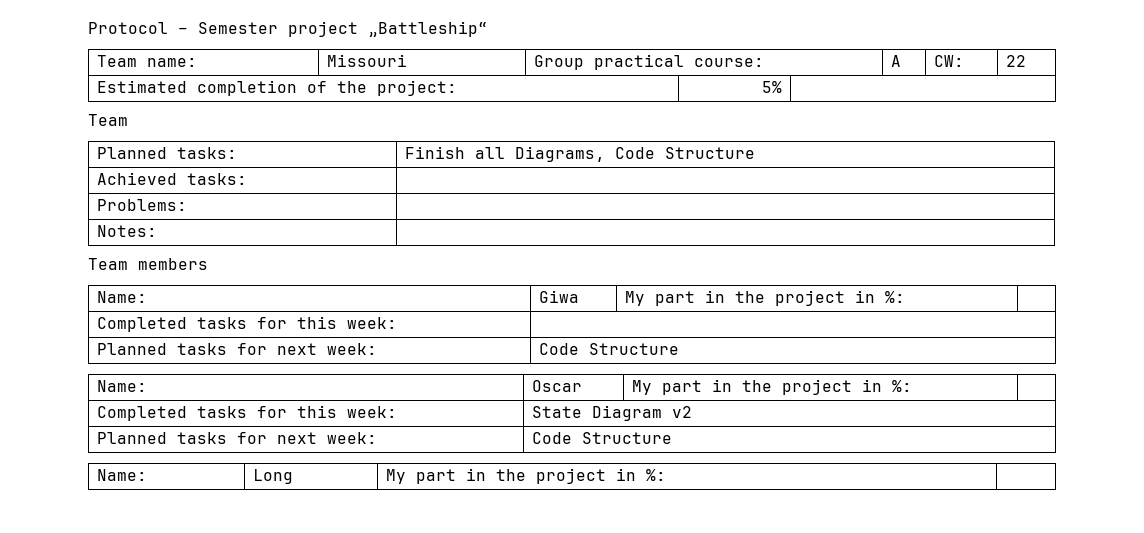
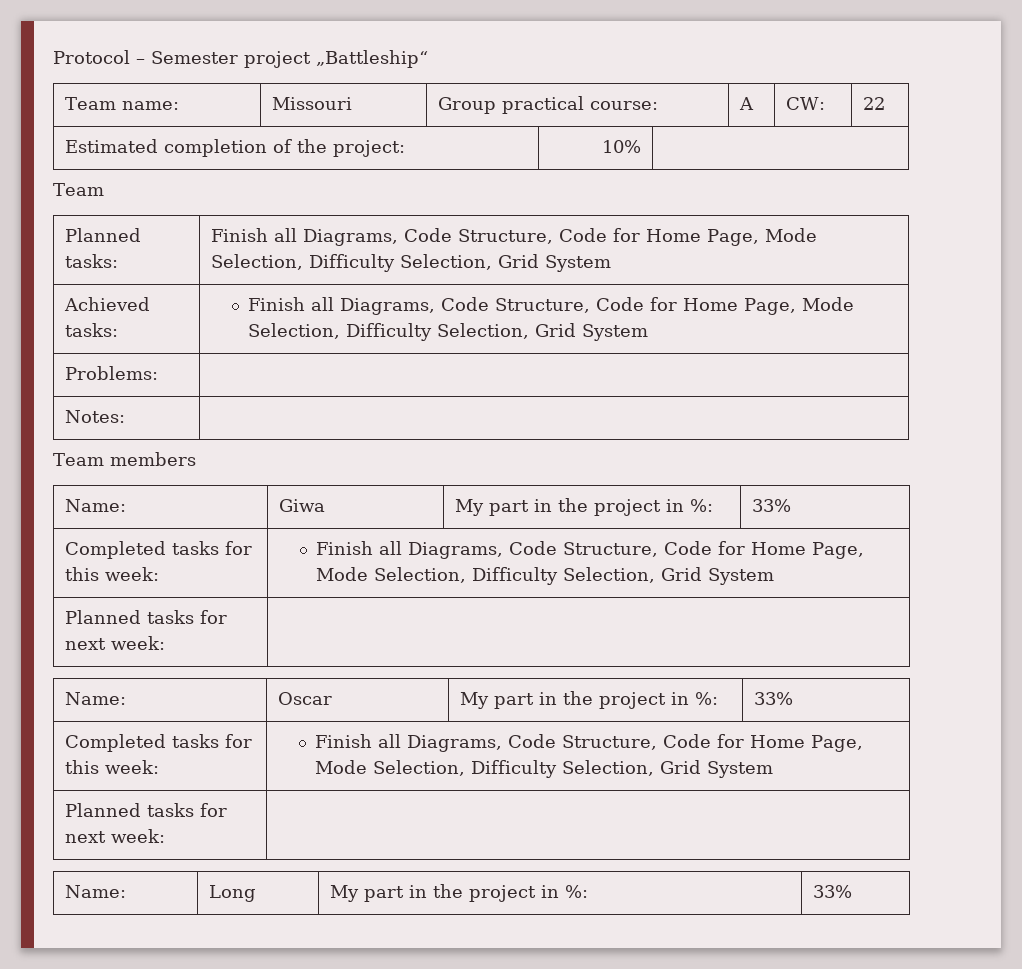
[762,81,783,93] 5% -> [602,140,642,153] 10%
[664,147,755,159] [96,172,247,185] Structure // Achieved tasks: | -> [457,228,817,246] [210,254,611,272] [63,297,150,311] [64,323,118,337] [248,297,855,315] [248,323,649,341] Structure, Code for Home Page, Mode Selection, Difficulty Selection, Grid System // Achieved tasks: | Finish all Diagrams, Code Structure, Code for Home Page, Mode Selection, Difficulty Selection, Grid System
[96,316,397,332] [96,343,377,355] [538,343,679,355] // Completed tasks for this week: | // Planned tasks for next week: | Code Structure -> [751,499,791,512] [64,541,252,559] [64,567,159,581] [316,541,865,559] [316,567,775,585] [64,610,227,624] [64,636,165,650] 33% // Completed tasks for this week: | Finish all Diagrams, Code Structure, Code for Home Page, Mode Selection, Difficulty Selection, Grid System // Planned tasks for next week: |
[96,405,397,421] [531,405,692,421] [96,432,377,444] [531,432,672,444] // Completed tasks for this week: | State Diagram v2 // Planned tasks for next week: | Code Structure -> [753,692,793,705] [64,734,252,752] [64,760,159,774] [315,734,864,752] [315,760,774,778] [64,803,227,817] [64,829,165,843] 33% // Completed tasks for this week: | Finish all Diagrams, Code Structure, Code for Home Page, Mode Selection, Difficulty Selection, Grid System // Planned tasks for next week: |
(666, 475) none -> [812,885,852,898] 33%

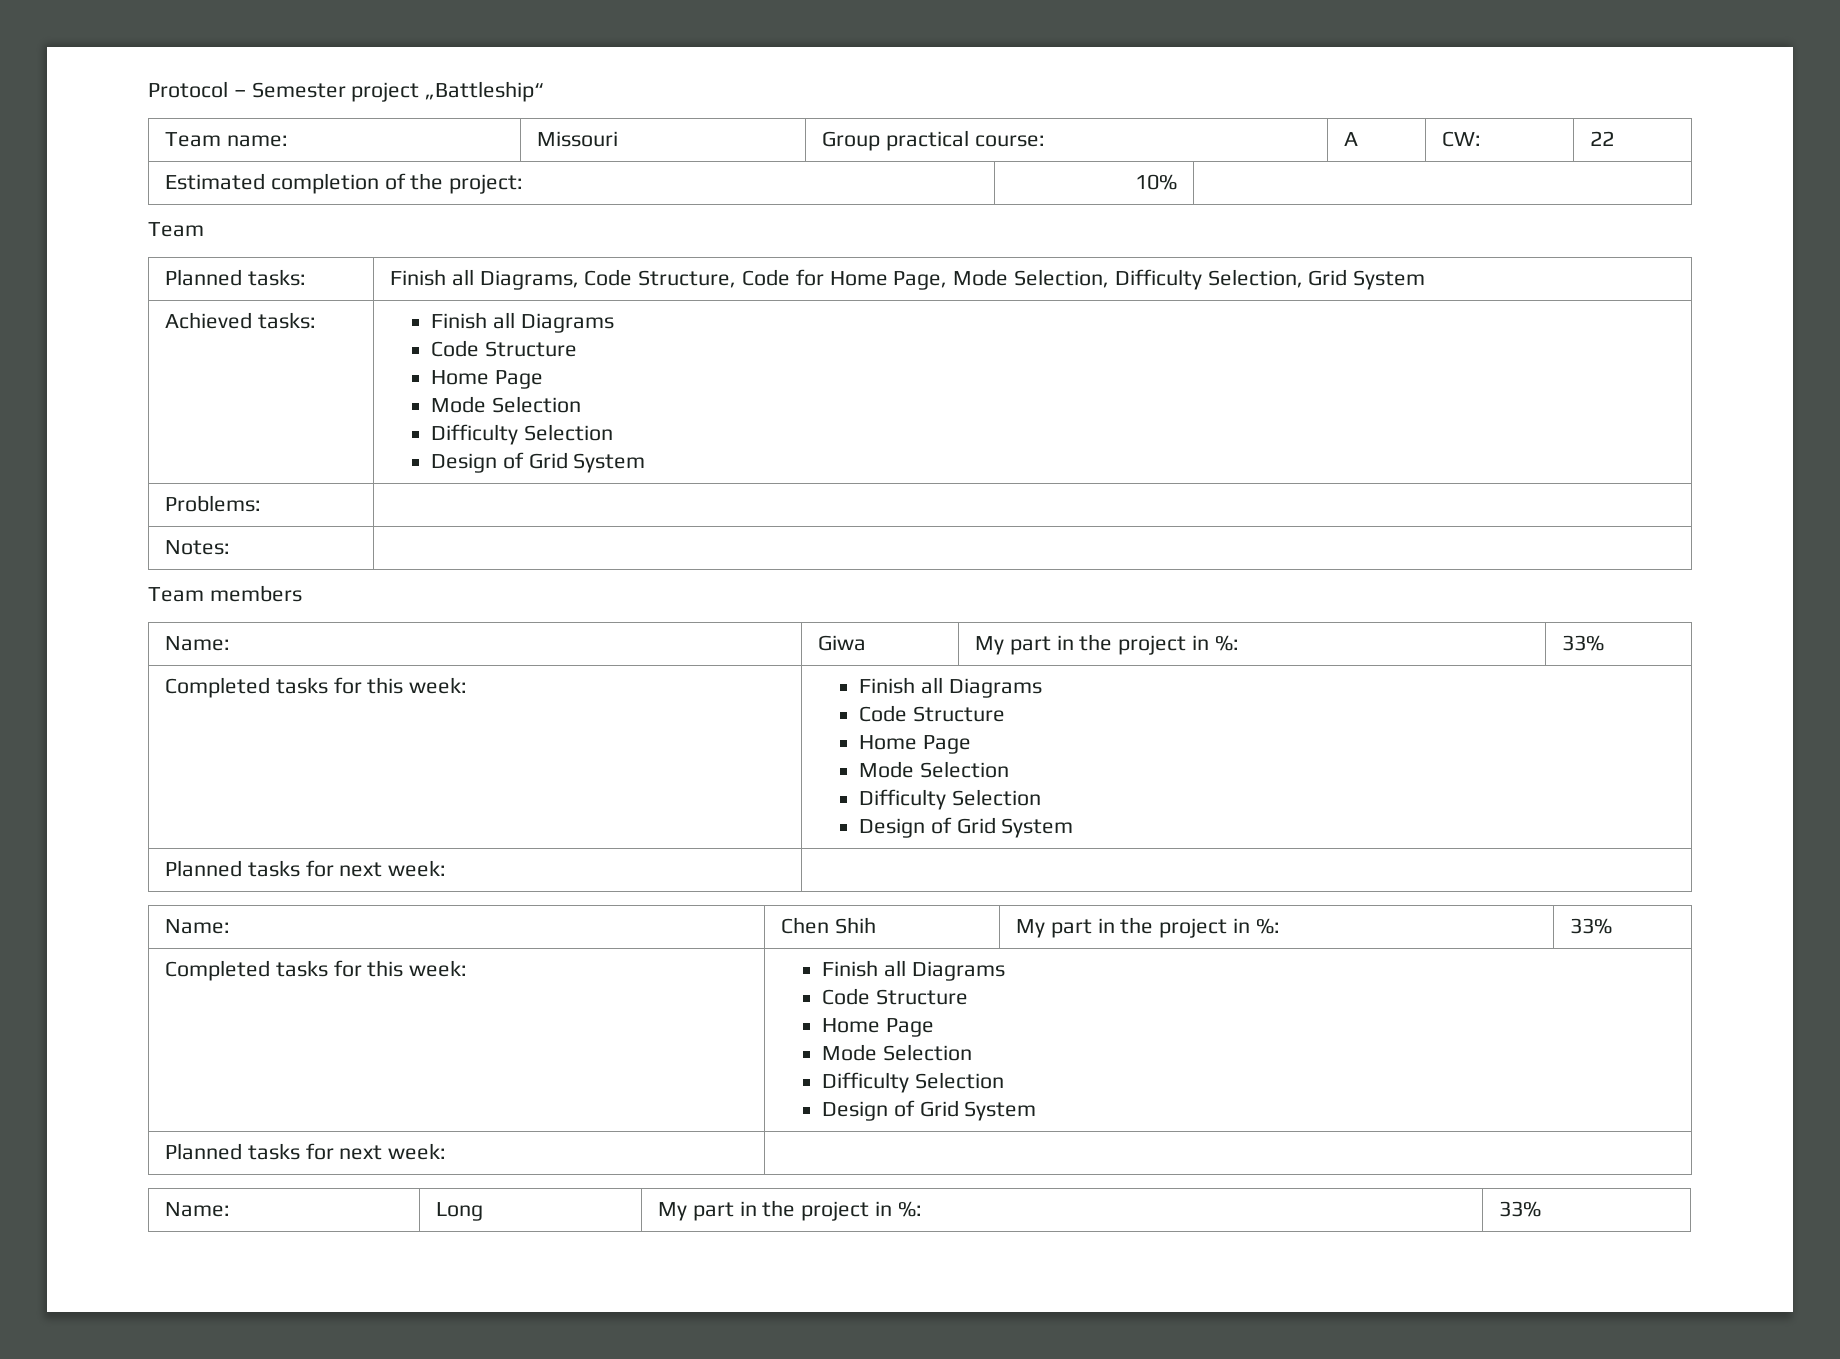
[340,297,855,315] [248,323,530,341] Diagrams, Code Structure, Code for Home Page, Mode Selection, Difficulty Selection, -> [520,313,614,333] [430,340,577,357] [430,370,543,389] [430,396,581,413] [430,424,613,445] [430,452,524,473] Diagrams // Code Structure // Home Page // Mode Selection // Difficulty Selection // Design of
[408,541,865,559] [316,567,775,585] [64,610,227,624] [64,636,165,650] [64,692,126,705] [277,692,332,705] Diagrams, Code Structure, Code for Home Page, Mode Selection, Difficulty Selection, Grid System // Planned tasks for next week: | // Name: | Oscar -> [948,678,1042,698] [858,705,1005,722] [858,735,971,754] [858,761,1009,778] [858,789,1041,810] [858,817,1074,838] [164,860,447,877] [164,919,230,934] [780,917,876,934] Diagrams // Code Structure // Home Page // Mode Selection // Difficulty Selection // Design of Grid System // Planned tasks for next week: | // Name: | Chen Shih
[407,734,864,752] [315,760,655,778] Diagrams, Code Structure, Code for Home Page, Mode Selection, Difficulty Selection, -> [911,961,1005,981] [821,988,968,1005] [821,1018,934,1037] [821,1044,972,1061] [821,1072,1004,1093] [821,1100,915,1121] Diagrams // Code Structure // Home Page // Mode Selection // Difficulty Selection // Design of

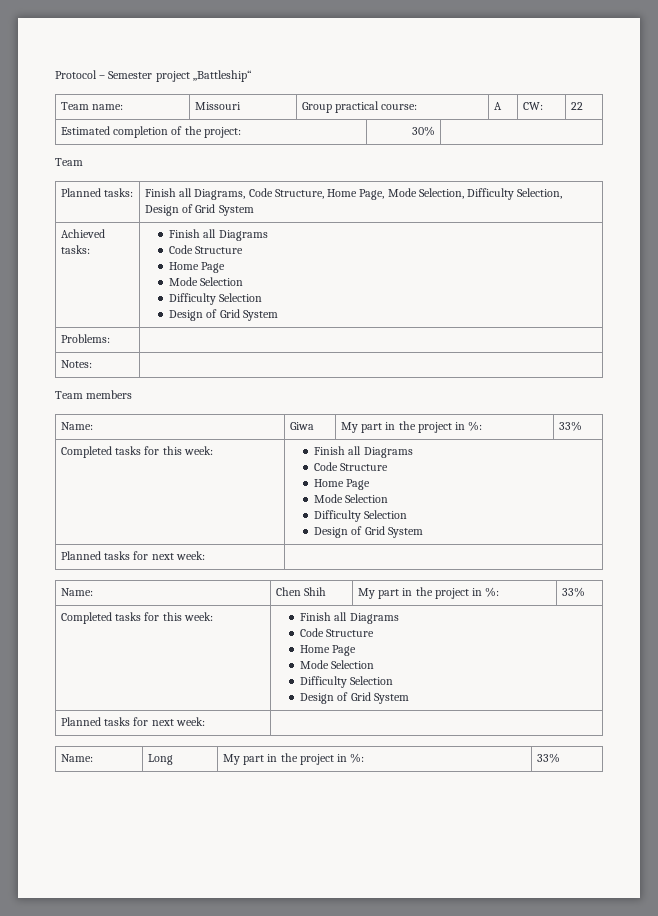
[1135,174,1178,190] 10% -> [412,126,436,136] 30%
[741,269,824,286] Code for -> (324, 194) none
(1303, 278) none -> [144,204,194,216] Design of

